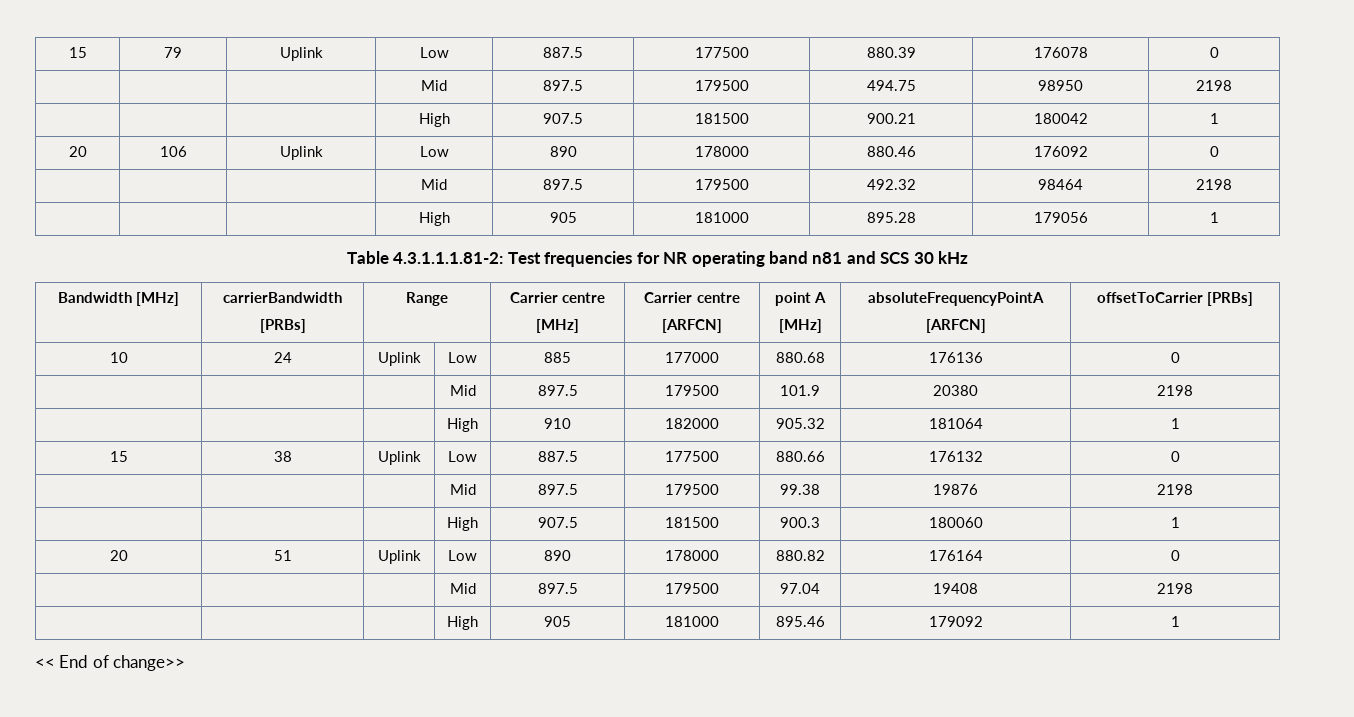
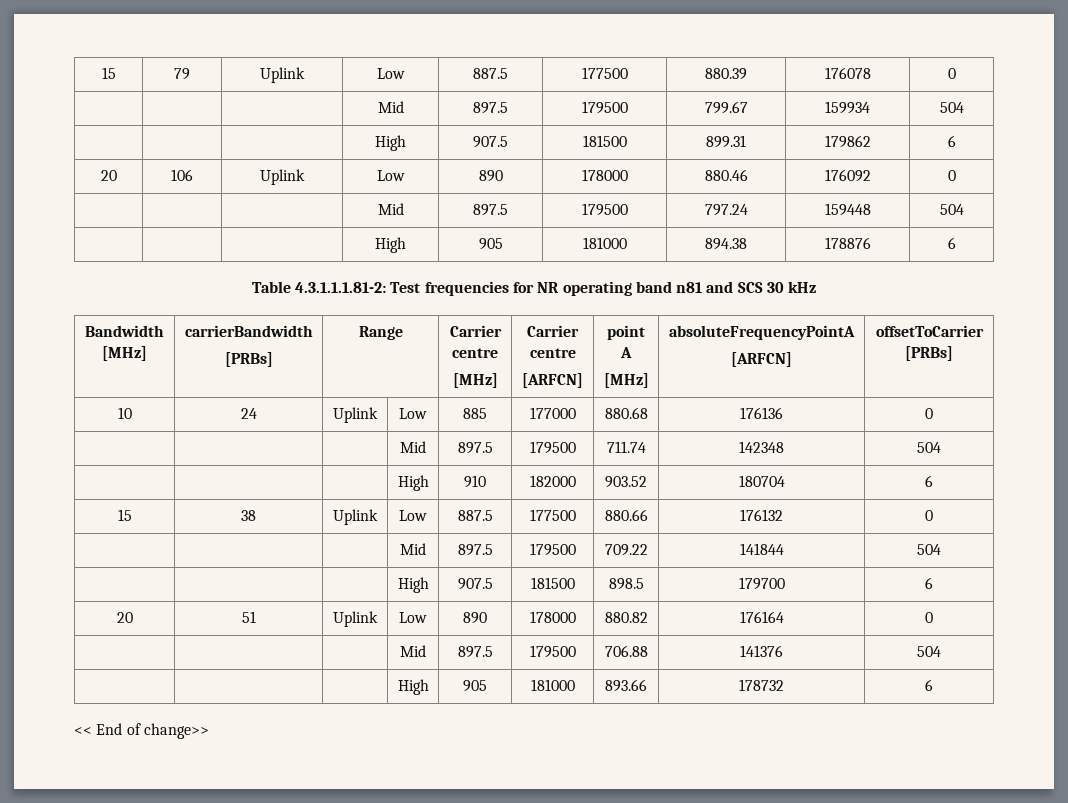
[866,80,916,91] [1038,80,1083,91] [1196,80,1232,91] [418,113,450,127] [543,113,583,124] [694,113,749,124] [866,113,916,124] [1033,113,1088,124] [1209,113,1219,124] 494.75 | 98950 | 2198 // | | | High | 907.5 | 181500 | 900.21 | 180042 | 1 -> [704,101,748,114] [825,101,871,114] [939,102,964,113] [375,135,406,151] [473,136,508,148] [582,135,627,147] [706,135,747,148] [824,135,871,148] [947,135,956,147] 799.67 | 159934 | 504 // | | | High | 907.5 | 181500 | 899.31 | 179862 | 6
[866,179,916,190] [1038,179,1083,190] [1196,179,1232,190] [418,212,450,226] [549,212,577,223] [694,212,749,223] [866,212,916,223] [1033,212,1088,223] [1209,212,1219,223] 492.32 | 98464 | 2198 // | | | High | 905 | 181000 | 895.28 | 179056 | 1 -> [704,204,748,216] [824,203,871,216] [939,204,964,215] [375,237,406,253] [478,238,503,250] [582,237,627,249] [705,238,748,250] [824,237,871,249] [947,237,956,249] 797.24 | 159448 | 504 // | | | High | 905 | 181000 | 894.38 | 178876 | 6
[780,385,820,396] [933,385,978,396] [1157,385,1193,396] 101.9 | 20380 | 2198 -> [606,441,646,453] [739,441,785,453] [917,442,942,453] 711.74 | 142348 | 504
[775,418,825,429] [928,418,983,429] [1170,418,1180,429] 905.32 | 181064 | 1 -> [605,476,647,488] [738,475,785,487] [925,475,934,487] 903.52 | 180704 | 6
[780,484,820,495] [933,484,978,495] [1157,484,1193,495] [447,517,478,531] [537,517,578,528] [665,517,719,528] [780,517,820,528] [928,517,983,528] [1170,517,1180,528] 99.38 | 19876 | 2198 // | | | High | 907.5 | 181500 | 900.3 | 180060 | 1 -> [604,544,648,556] [739,543,784,555] [917,544,942,555] [397,577,429,593] [457,578,493,590] [530,577,575,589] [608,578,644,590] [738,577,785,590] [925,577,934,589] 709.22 | 141844 | 504 // | | | High | 907.5 | 181500 | 898.5 | 179700 | 6
[780,583,820,594] [933,583,978,594] [1157,583,1193,594] [447,616,478,630] [544,616,571,627] [665,616,719,627] [775,616,825,627] [928,616,983,627] [1170,616,1180,627] 97.04 | 19408 | 2198 // | | | High | 905 | 181000 | 895.46 | 179092 | 1 -> [604,645,648,657] [740,645,784,657] [917,646,942,657] [397,679,429,695] [463,680,487,692] [530,679,575,691] [605,679,647,692] [739,679,785,691] [925,679,934,691] 706.88 | 141376 | 504 // | | | High | 905 | 181000 | 893.66 | 178732 | 6

